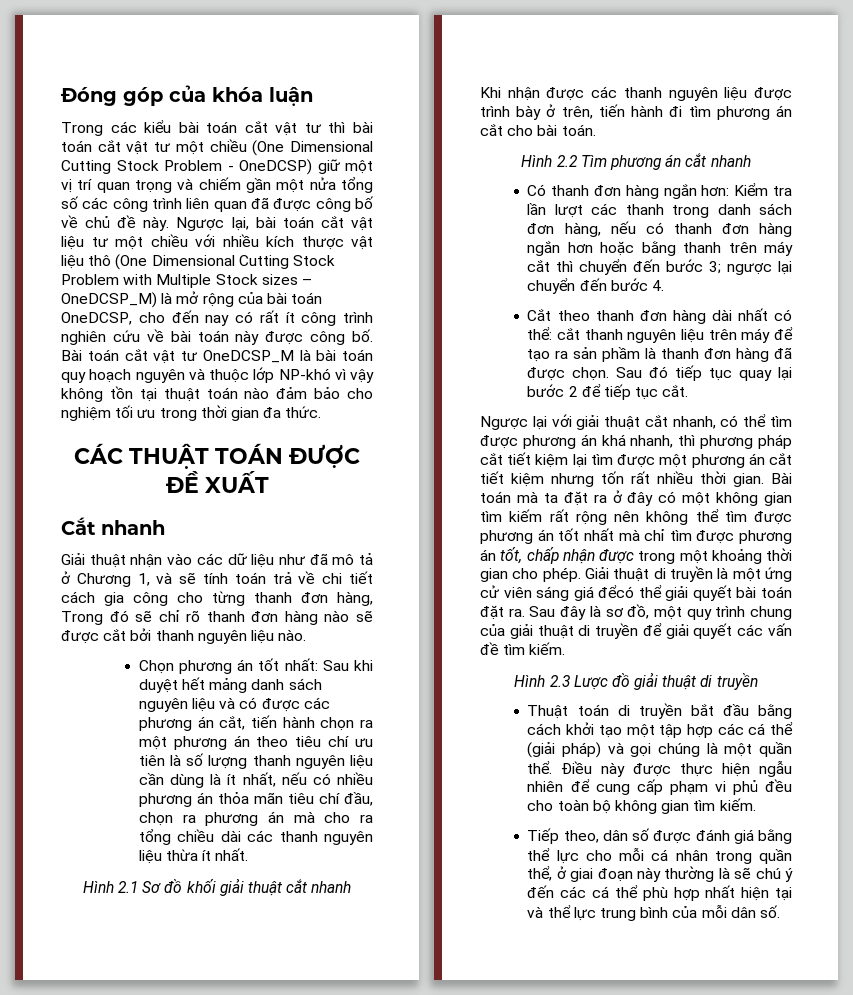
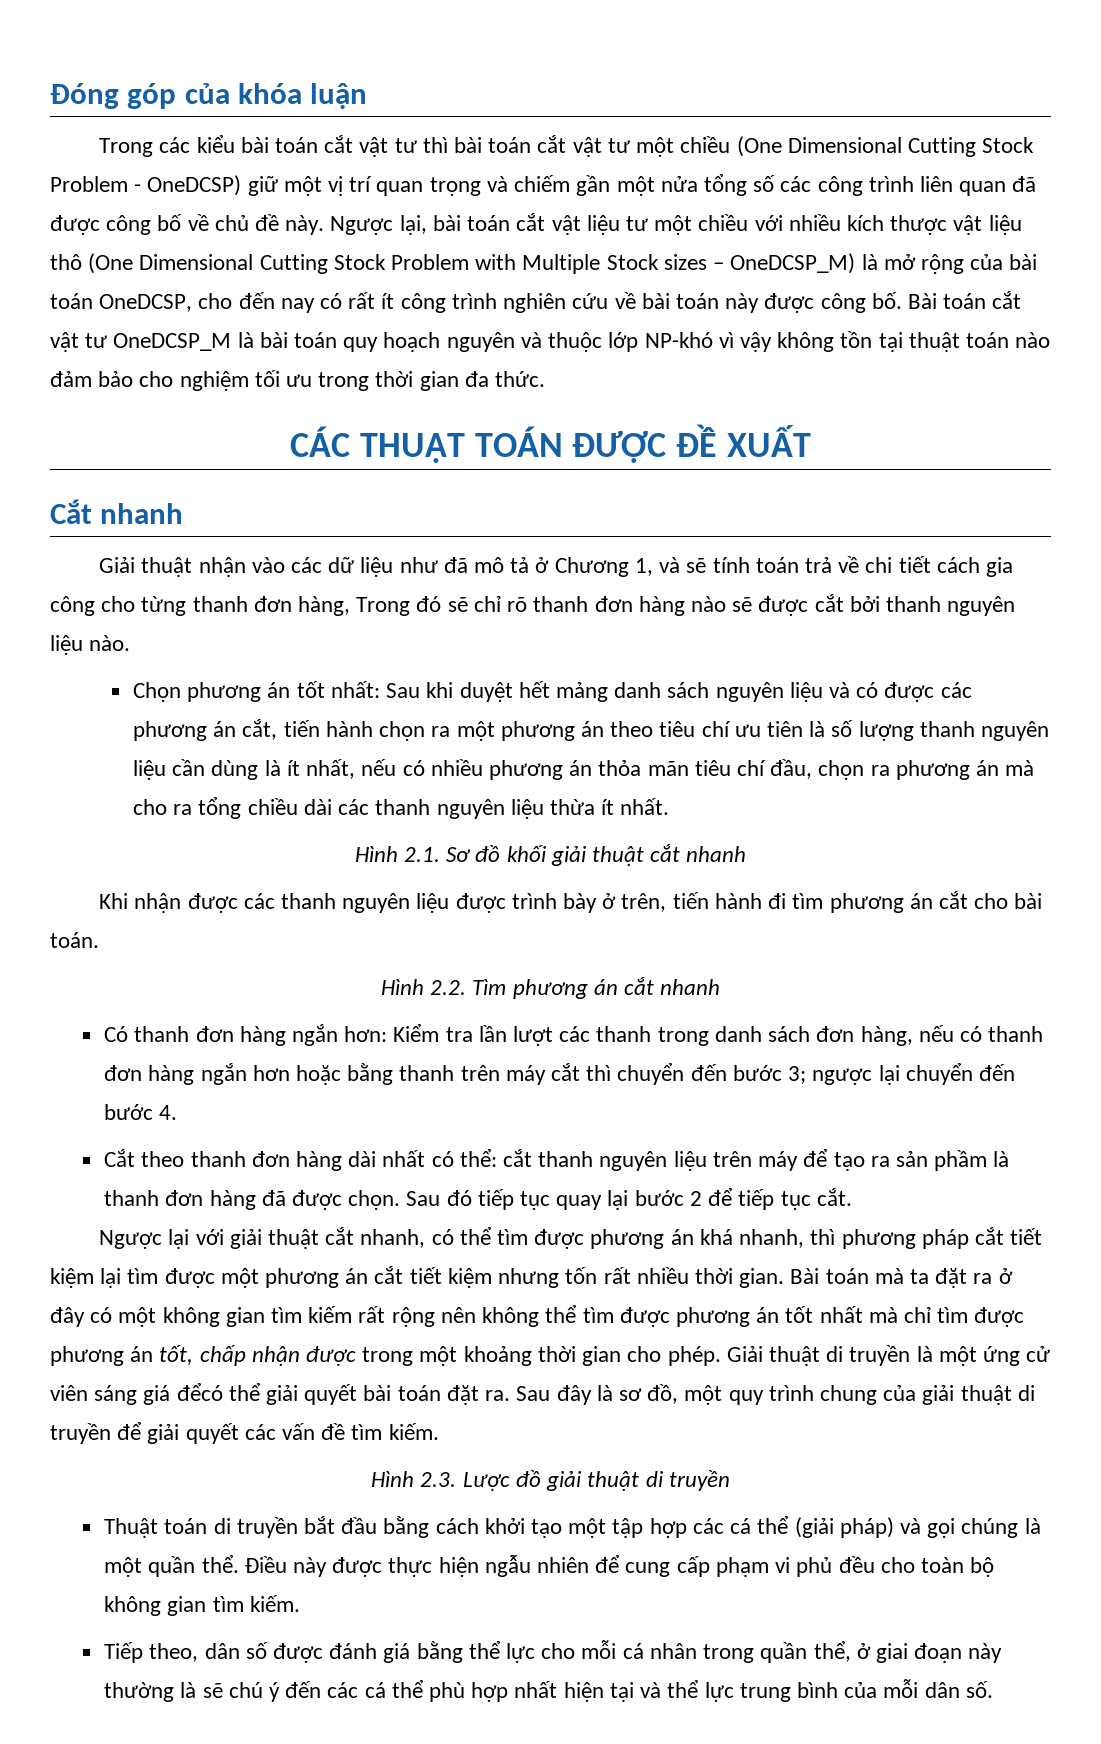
[117,881,138,893] 2.1 -> [403,847,440,862] 2.1.
[556,155,578,167] 2.2 -> [430,980,467,995] 2.2.
[549,675,570,687] 2.3 -> [420,1472,457,1487] 2.3.

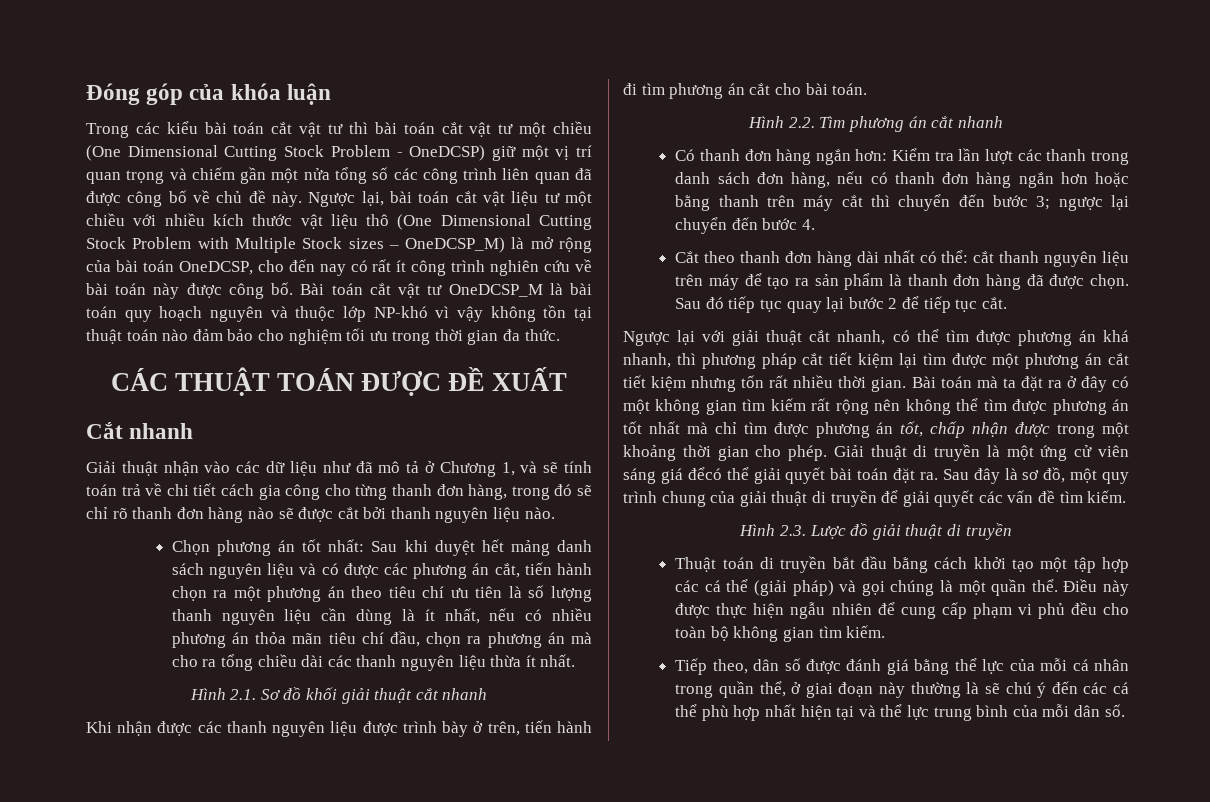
[890,215,948,235] thược -> [252,214,293,226] thước
[356,597,411,616] Trong -> [511,486,550,500] trong
[934,1150,988,1171] phầm -> [844,273,884,290] phẩm
[541,1643,576,1659] cho -> [1009,659,1035,671] của

